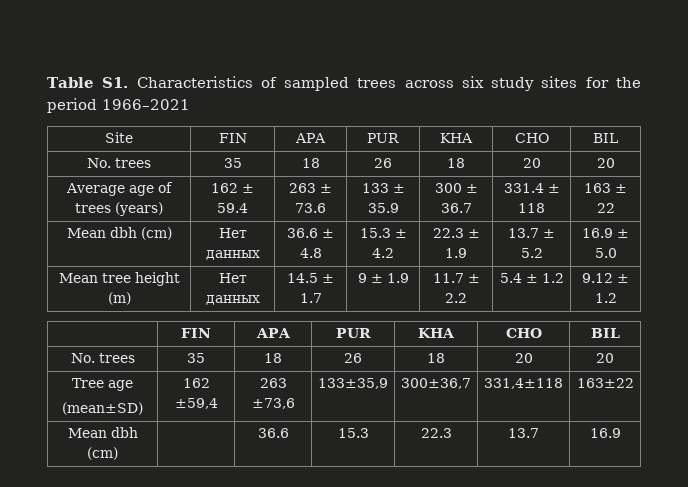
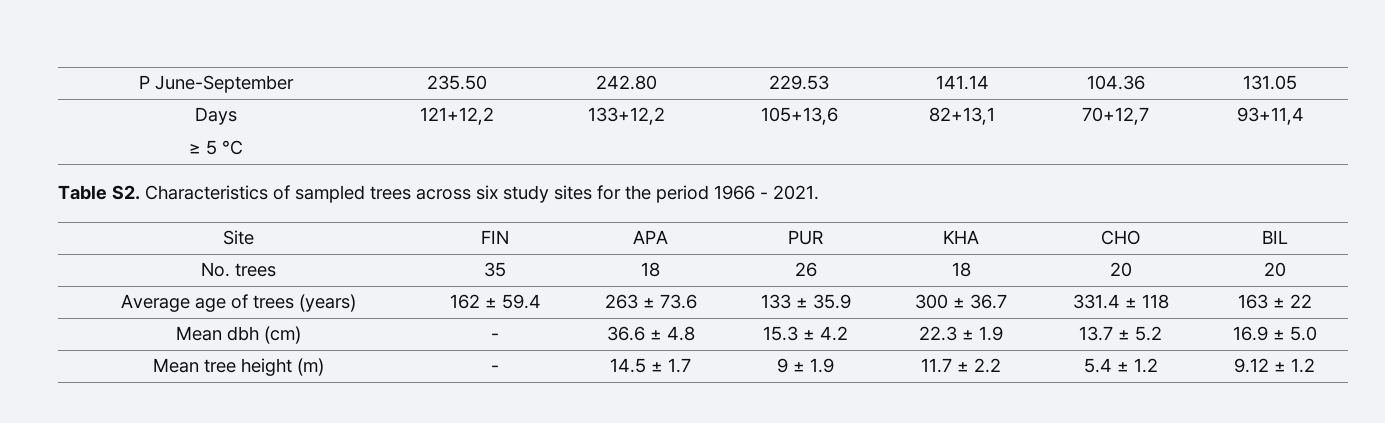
[47,77,129,88] Table S1. -> [139,75,294,93] [427,75,487,90] [596,75,657,90] [769,75,829,90] [935,75,989,90] [1086,75,1145,90] [1243,75,1297,90] [195,107,237,125] [189,140,243,155] [420,107,494,125] [588,107,665,125] [760,107,838,125] [929,107,995,125] [1082,107,1149,125] [1236,107,1304,125] [58,185,140,200] P June-September | 235.50 | 242.80 | 229.53 | 141.14 | 104.36 | 131.05 // Days // ≥ 5 °C | 121+12,2 | 133+12,2 | 105+13,6 | 82+13,1 | 70+12,7 | 93+11,4 // Table S2.
[102,99,190,110] 1966–2021 -> [714,185,819,200] 1966 - 2021.
[218,228,247,238] [205,250,260,260] Нет данных -> [491,333,499,340] -
[218,273,247,283] [205,295,260,305] Нет данных -> [491,365,499,372] -
[181,328,211,338] [255,328,291,338] [335,328,371,338] [418,328,455,338] [505,328,542,338] [590,328,620,338] [70,353,135,363] [187,353,205,363] [264,353,282,363] [344,353,362,363] [427,353,445,363] [514,353,533,363] [596,353,614,363] [72,378,133,391] [62,402,143,415] [182,378,210,388] [174,398,218,409] [259,378,287,388] [251,398,295,409] [318,378,388,389] [401,378,471,389] [484,378,563,389] [576,378,634,388] [67,427,138,438] [87,447,118,460] [257,428,289,438] [337,428,369,438] [420,428,452,438] [508,428,539,438] [589,428,621,438] // | FIN | APA | PUR | KHA | CHO | BIL // Nо. trees | 35 | 18 | 26 | 18 | 20 | 20 // Tree age // (mean±SD) | 162 ±59,4 | 263 ±73,6 | 133±35,9 | 300±36,7 | 331,4±118 | 163±22 // Mean dbh (cm) | | 36.6 | 15.3 | 22.3 | 13.7 | 16.9 -> (1315, 365) none

